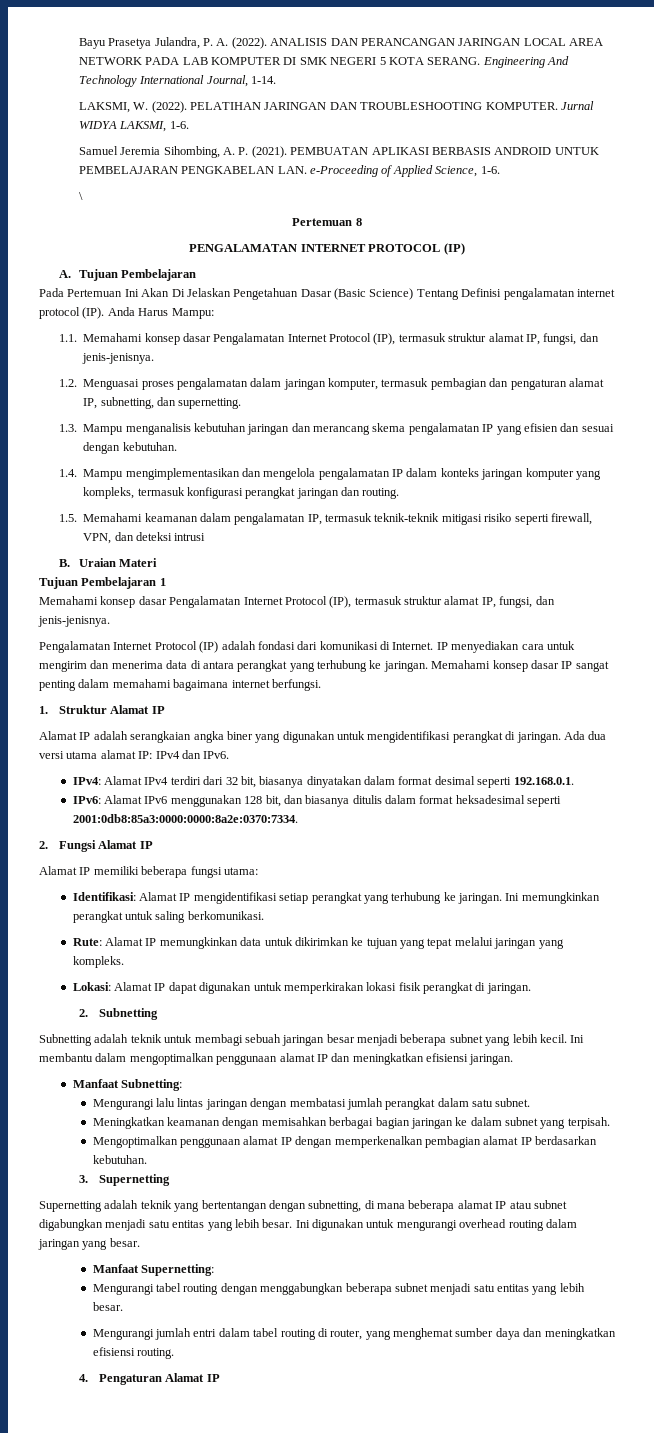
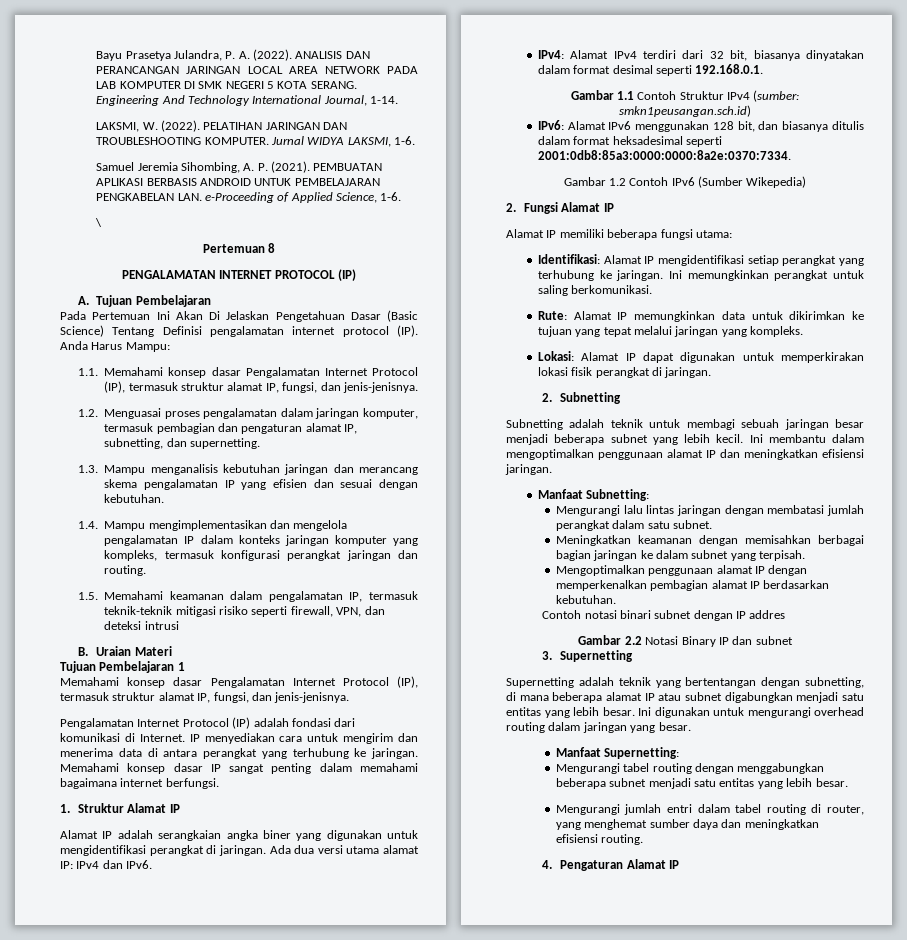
(574, 781) none -> [570,90,800,102] [619,105,751,117] // Gambar 1.1 Contoh Struktur IPv4 (sumber: smkn1peusangan.sch.id)
(298, 818) none -> [563,176,807,188] // Gambar 1.2 Contoh IPv6 (Sumber Wikepedia)
(147, 1159) none -> [542,610,786,621] [578,635,793,647] // Contoh notasi binari subnet dengan IP addres // Gambar 2.2 Notasi Binary IP dan subnet

